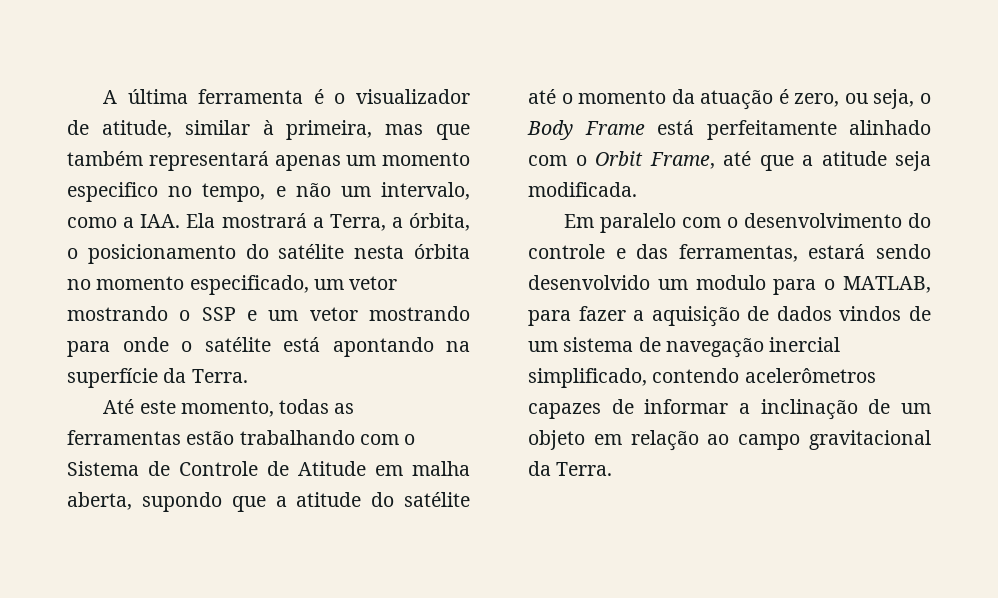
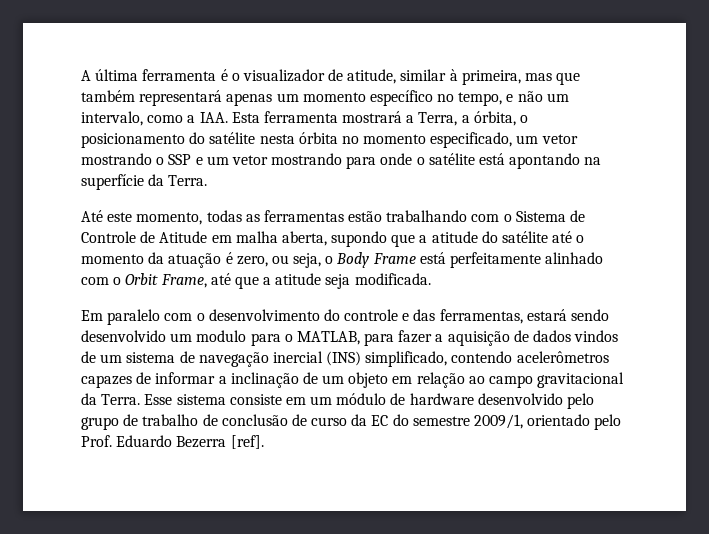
[67,182,158,202] especifico -> [369,90,433,106] específico
[186,213,216,228] Ela -> [231,111,338,123] Esta ferramenta
(841, 344) none -> [326,351,362,366] (INS)
(613, 469) none -> [144,393,595,409] [81,414,622,430] [81,435,264,449] Esse sistema consiste em um módulo de hardware desenvolvido pelo grupo de trabalho de conclusão de curso da EC do semestre 2009/1, orientado pelo Prof. Eduardo Bezerra [ref].

